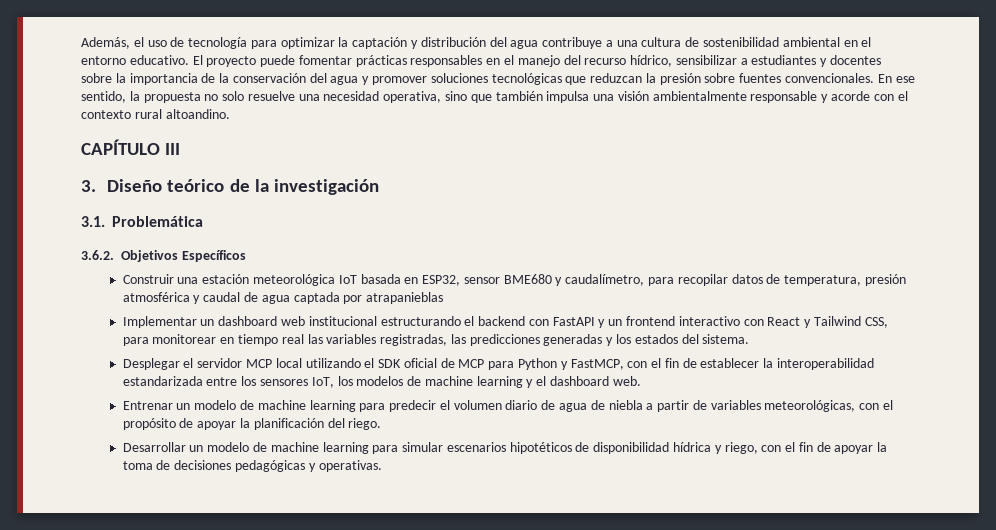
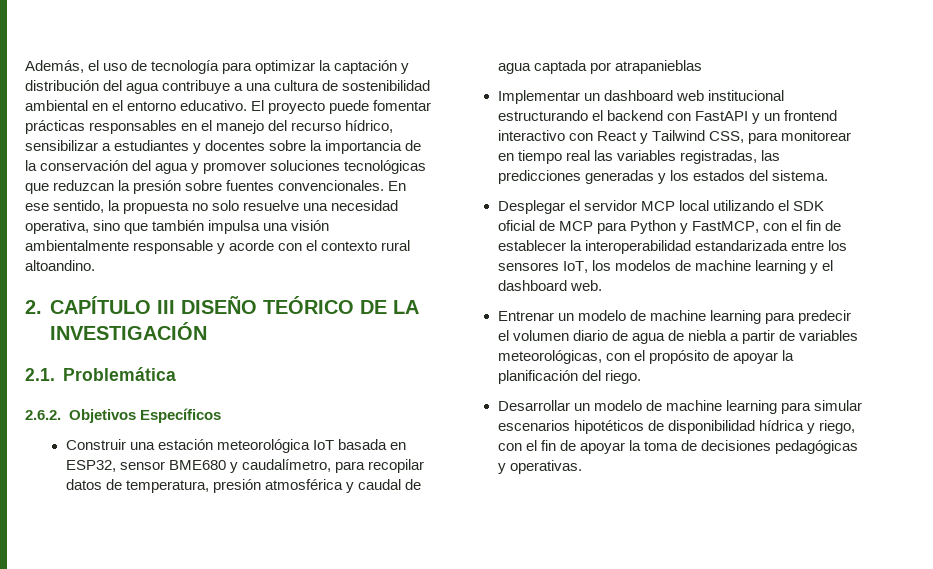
(230, 114) none -> [25,300,42,314] 2.
[81,179,379,195] [81,216,105,227] // 3. Diseño teórico de la investigación // 3.1. -> [180,296,419,314] [49,322,207,340] [25,368,55,381] DISEÑO TEÓRICO DE LA INVESTIGACIÓN // 2.1.
[81,250,114,260] 3.6.2. -> [25,410,61,420] 2.6.2.

